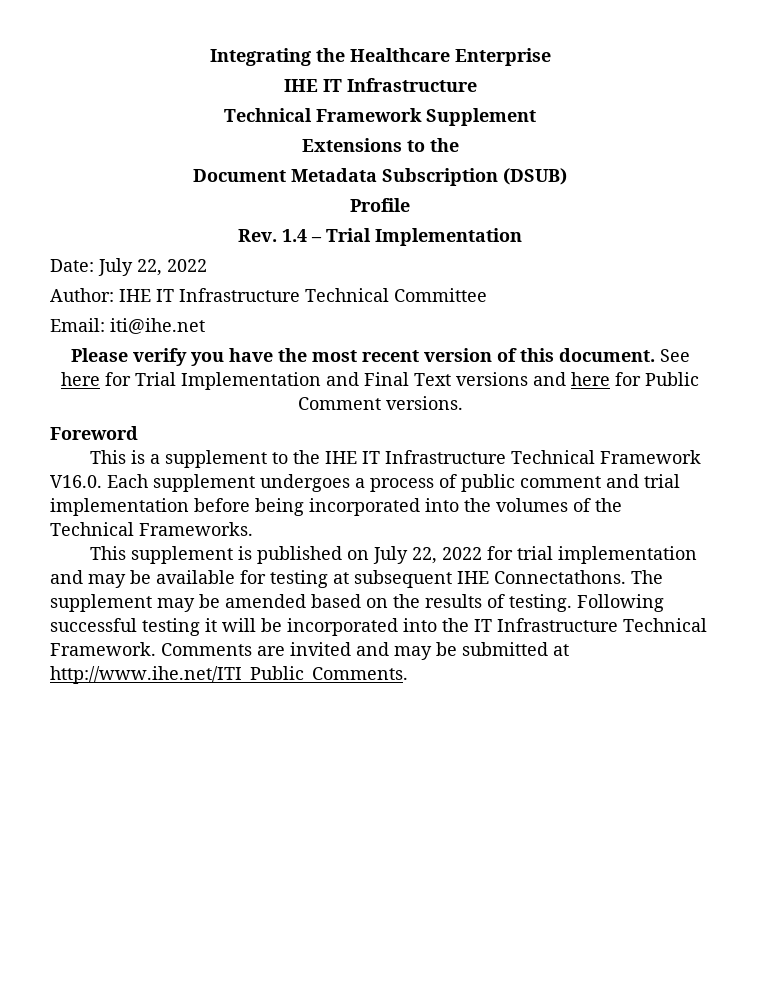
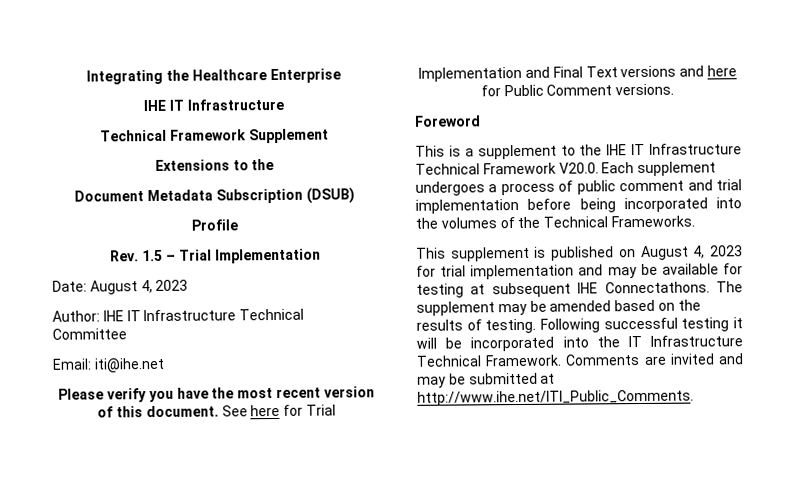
[282,229,307,242] 1.4 -> [142,249,164,262] 1.5
[98,258,207,276] July 22, 2022 -> [89,279,189,295] August 4, 2023
[50,475,102,488] V16.0. -> [558,162,599,174] V20.0.
[373,546,483,564] July 22, 2022 -> [640,245,743,261] August 4, 2023

